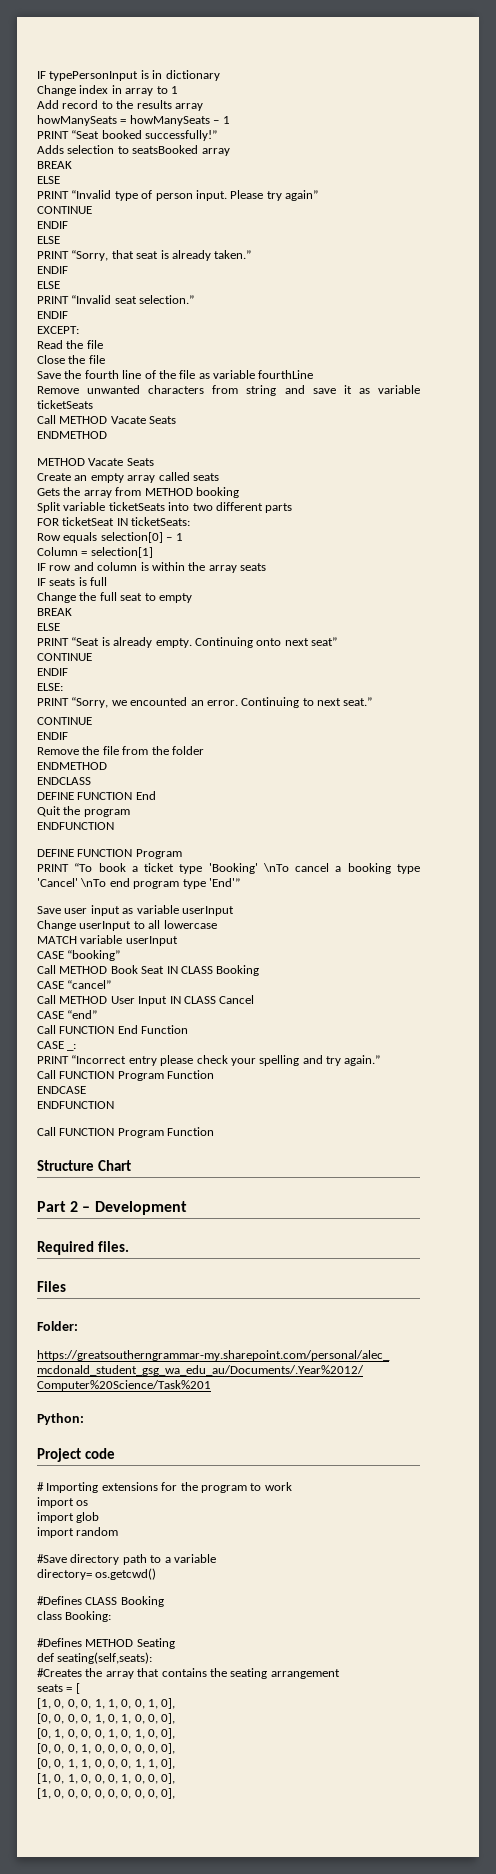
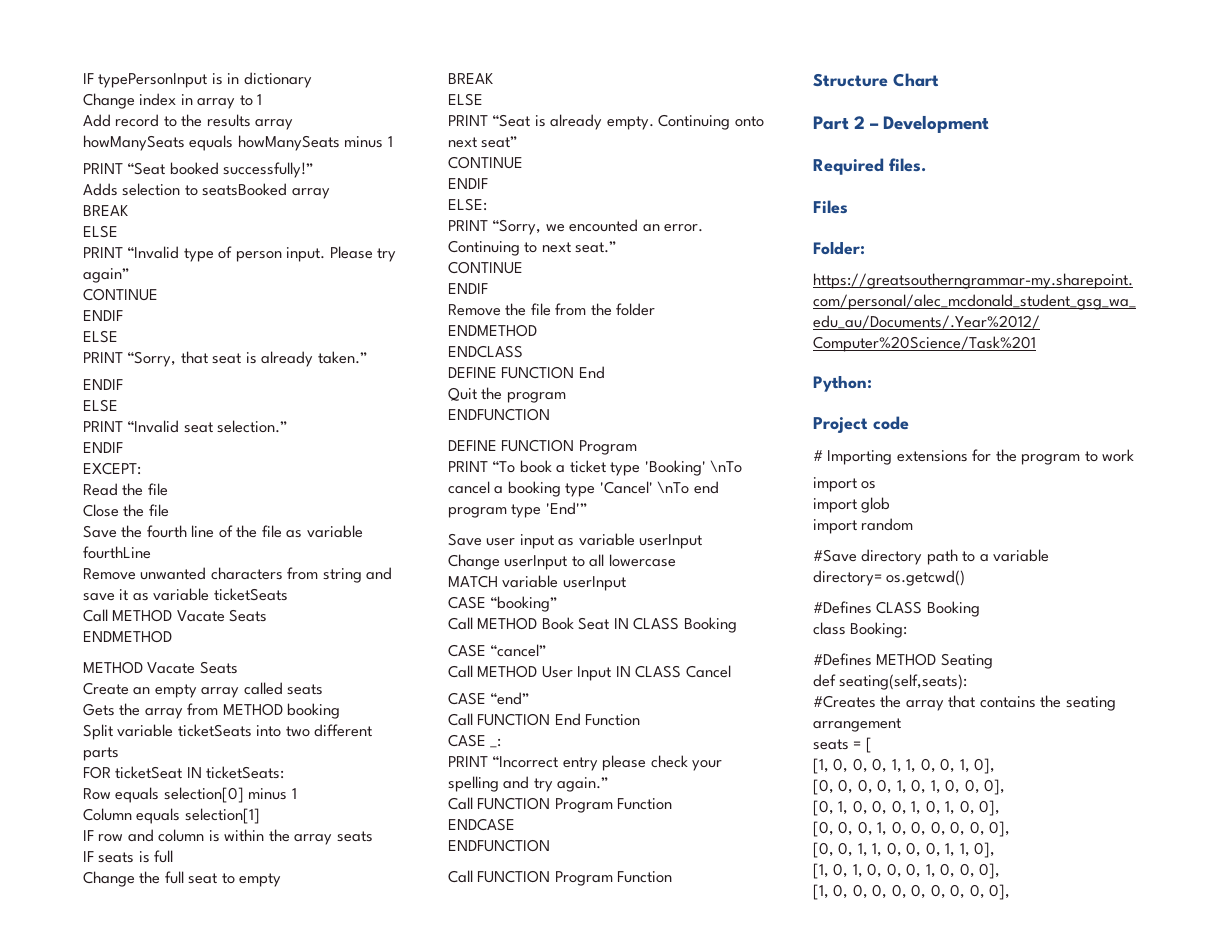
[120,115,220,126] = howManySeats – -> [189,135,384,151] equals howManySeats minus
[166,537,173,541] – -> [248,788,288,800] minus
[81,551,88,556] = -> [136,808,181,824] equals

